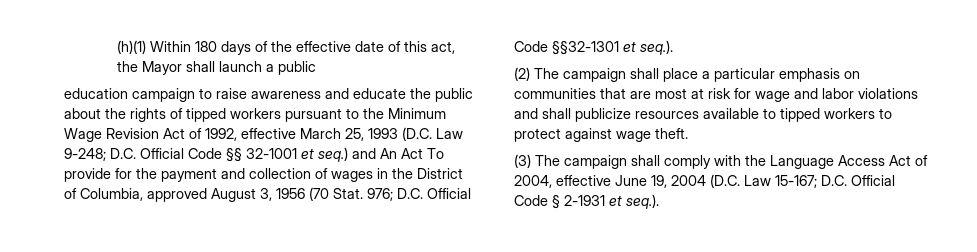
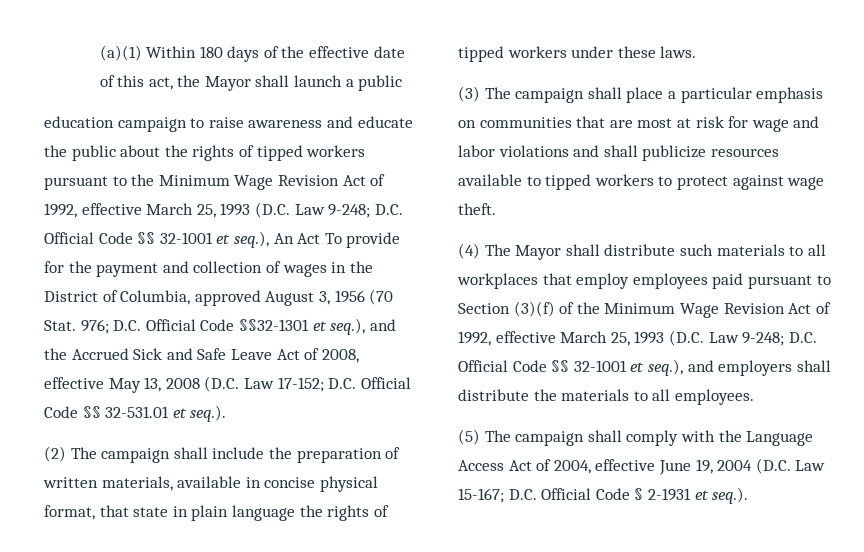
[116,40,146,54] (h)(1) -> [99,45,142,61] (a)(1)
[318,147,376,162] seq.) and -> [233,231,269,248] seq.),
(636, 46) none -> [330,318,396,335] [44,348,359,363] [44,376,411,393] [44,406,187,418] seq.), and the Accrued Sick and Safe Leave Act of 2008, effective May 13, 2008 (D.C. Law 17-152; D.C. Official Code §§ 32-531.01 et
(659, 73) none -> [212,447,401,463] [43,476,378,492] [44,505,389,521] [458,46,697,62] [458,86,622,103] include the preparation of written materials, available in concise physical format, that state in plain language the rights of tipped workers under these laws. // (3) The campaign shall
[514,154,531,168] (3) -> [458,243,826,260] [457,273,831,289] [458,301,831,318] [458,330,817,346] [458,359,831,376] [458,389,754,405] [458,429,480,445] (4) The Mayor shall distribute such materials to all workplaces that employ employees paid pursuant to Section (3)(f) of the Minimum Wage Revision Act of 1992, effective March 25, 1993 (D.C. Law 9-248; D.C. Official Code §§ 32-1001 et seq.), and employers shall distribute the materials to all employees. // (5)

